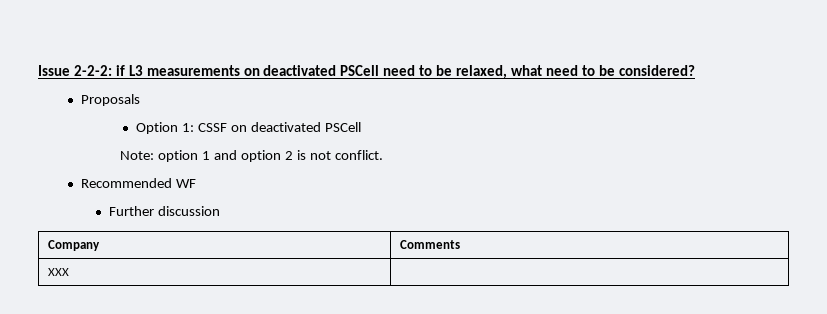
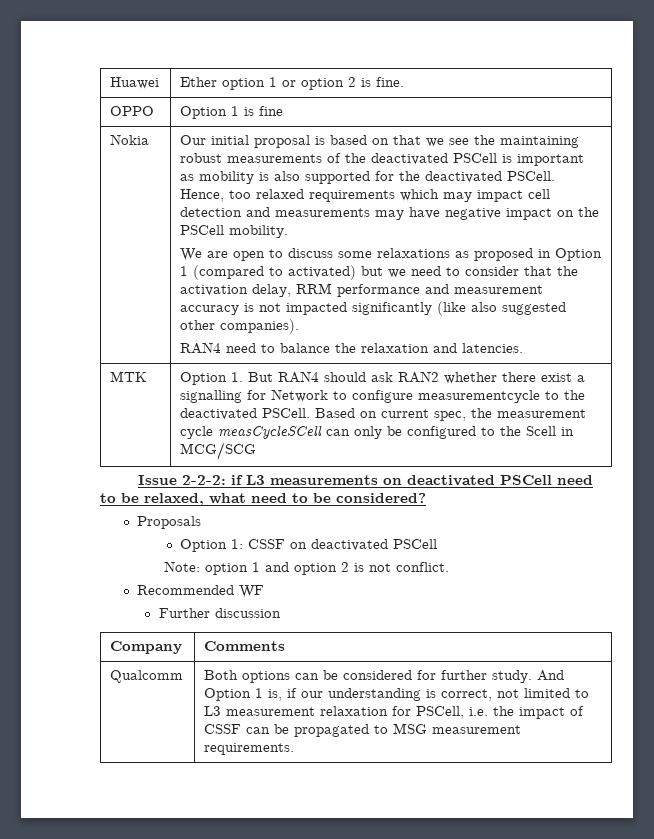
(38, 70) none -> [110,77,160,89] [180,77,405,90] [110,106,155,116] [180,106,284,119] [110,134,150,145] [180,135,580,148] [180,153,585,166] [180,171,556,184] [180,189,551,202] [180,207,600,220] [180,225,289,238] [180,248,603,261] [180,265,579,280] [180,283,544,297] [180,301,567,316] [180,319,300,334] [180,342,524,354] [110,371,148,382] [180,371,586,385] [180,389,586,403] [180,408,587,421] [180,425,575,439] [180,442,257,460] Huawei | Ether option 1 or option 2 is fine. // OPPO | Option 1 is fine // Nokia | Our initial proposal is based on that we see the maintaining robust measurements of the deactivated PSCell is important as mobility is also supported for the deactivated PSCell. Hence, too relaxed requirements which may impact cell detection and measurements may have negative impact on the PSCell mobility. // We are open to discuss some relaxations as proposed in Option 1 (compared to activated) but we need to consider that the activation delay, RRM performance and measurement accuracy is not impacted significantly (like also suggested other companies). // RAN4 need to balance the relaxation and latencies. // MTK | Option 1. But RAN4 should ask RAN2 whether there exist a signalling for Network to configure measurementcycle to the deactivated PSCell. Based on current spec, the measurement cycle measCycleSCell can only be configured to the Scell in MCG/SCG //
[48,268,70,276] XXX | -> [110,670,184,683] [204,670,565,683] [204,688,590,701] [204,706,585,719] [204,723,522,737] [204,743,295,755] Qualcomm | Both options can be considered for further study. And Option 1 is, if our understanding is correct, not limited to L3 measurement relaxation for PSCell, i.e. the impact of CSSF can be propagated to MSG measurement requirements.

